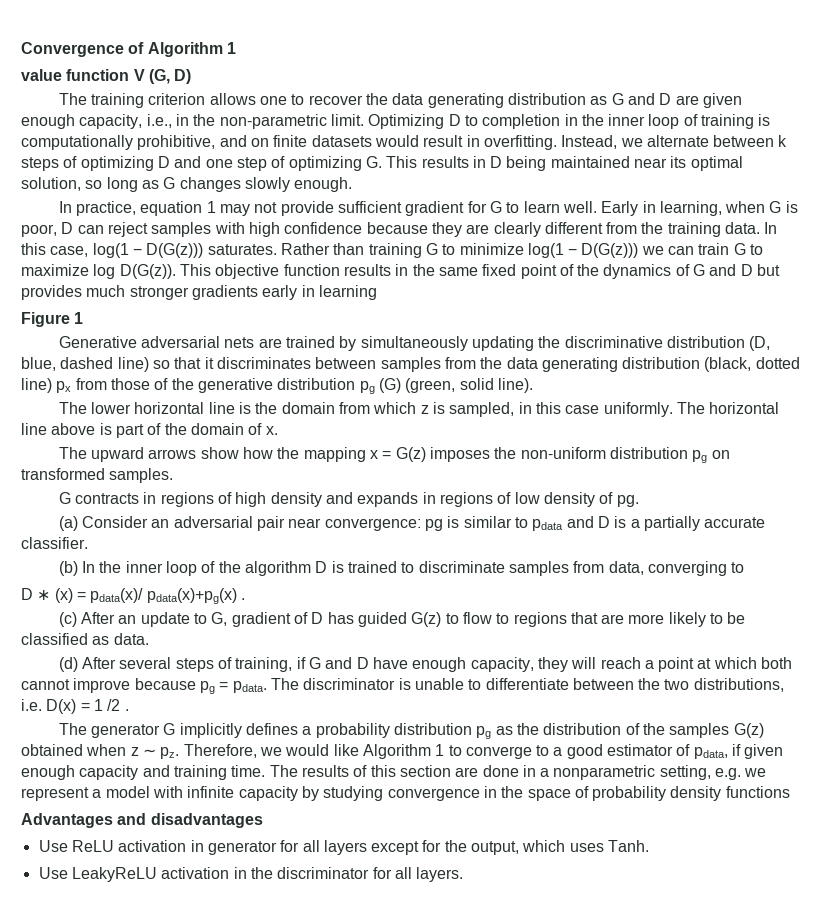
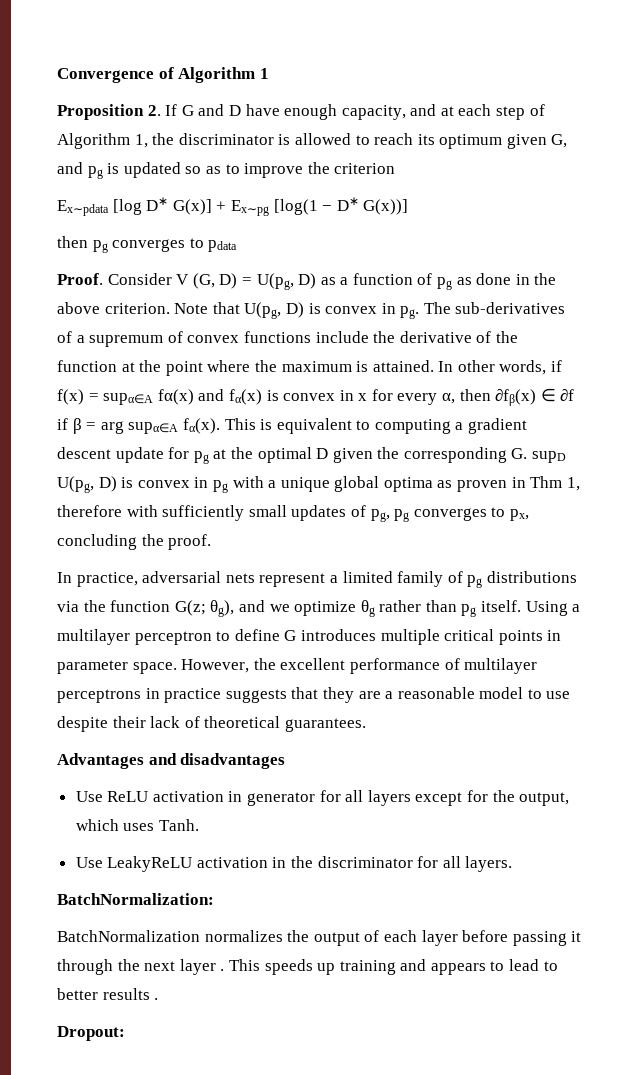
[21,69,192,84] [58,93,742,108] [21,114,771,129] [21,135,788,150] [21,156,743,171] [21,177,353,192] [58,201,798,216] [21,222,778,237] [21,243,764,258] [21,264,781,279] [21,285,377,300] [21,312,84,327] [58,336,771,351] [21,357,800,372] [21,378,533,394] [58,402,780,417] [21,423,278,438] [58,447,730,463] [21,468,174,483] [58,492,639,507] [58,516,766,531] [21,537,88,549] [58,561,745,576] [21,588,245,604] [58,612,746,627] [21,633,149,645] [58,657,306,672] value function V (G, D) // The training criterion allows one to recover the data generating distribution as G and D are given enough capacity, i.e., in the non-parametric limit. Optimizing D to completion in the inner loop of training is computationally prohibitive, and on finite datasets would result in overfitting. Instead, we alternate between k steps of optimizing D and one step of optimizing G. This results in D being maintained near its optimal solution, so long as G changes slowly enough. // In practice, equation 1 may not provide sufficient gradient for G to learn well. Early in learning, when G is poor, D can reject samples with high confidence because they are clearly different from the training data. In this case, log(1 − D(G(z))) saturates. Rather than training G to minimize log(1 − D(G(z))) we can train G to maximize log D(G(z)). This objective function results in the same fixed point of the dynamics of G and D but provides much stronger gradients early in learning // Figure 1 // Generative adversarial nets are trained by simultaneously updating the discriminative distribution (D, blue, dashed line) so that it discriminates between samples from the data generating distribution (black, dotted line) px from those of the generative distribution pg (G) (green, solid line). // The lower horizontal line is the domain from which z is sampled, in this case uniformly. The horizontal line above is part of the domain of x. // The upward arrows show how the mapping x = G(z) imposes the non-uniform distribution pg on transformed samples. // G contracts in regions of high density and expands in regions of low density of pg. // (a) Consider an adversarial pair near convergence: pg is similar to pdata and D is a partially accurate classifier. // (b) In the inner loop of the algorithm D is trained to discriminate samples from data, converging to // D ∗ (x) = pdata(x)/ pdata(x)+pg(x) . // (c) After an update to G, gradient of D has guided G(z) to flow to regions that are more likely to be classified as data. // (d) After several steps of training, if -> [57,104,178,120] Proposition 2. If
[537,657,793,672] [21,678,784,694] [21,699,129,714] [58,723,764,739] [21,744,784,759] [21,765,767,780] [21,786,790,801] they will reach a point at which both cannot improve because pg = pdata. The discriminator is unable to differentiate between the two distributions, i.e. D(x) = 1 /2 . // The generator G implicitly defines a probability distribution pg as the distribution of the samples G(z) obtained when z ∼ pz. Therefore, we would like Algorithm 1 to converge to a good estimator of pdata, if given enough capacity and training time. The results of this section are done in a nonparametric setting, e.g. we represent a model with infinite capacity by studying convergence in the space of probability density functions -> [410,104,545,120] [57,133,568,149] [57,162,396,179] [57,197,409,216] [57,236,238,253] [57,273,557,290] [57,302,566,319] [57,331,518,347] [57,360,563,376] [57,388,575,406] [57,418,528,434] [57,447,567,464] [57,476,580,493] [57,505,529,522] [57,534,212,550] [57,571,577,588] [57,600,581,617] [57,629,562,645] [57,658,538,674] [57,687,571,703] [57,716,366,732] and at each step of Algorithm 1, the discriminator is allowed to reach its optimum given G, and pg is updated so as to improve the criterion // Ex∼pdata [log D∗ G(x)] + Ex∼pg [log(1 − D∗ G(x))] // then pg converges to pdata // Proof. Consider V (G, D) = U(pg, D) as a function of pg as done in the above criterion. Note that U(pg, D) is convex in pg. The sub-derivatives of a supremum of convex functions include the derivative of the function at the point where the maximum is attained. In other words, if f(x) = supα∈A fα(x) and fα(x) is convex in x for every α, then ∂fβ(x) ∈ ∂f if β = arg supα∈A fα(x). This is equivalent to computing a gradient descent update for pg at the optimal D given the corresponding G. supD U(pg, D) is convex in pg with a unique global optima as proven in Thm 1, therefore with sufficiently small updates of pg, pg converges to px, concluding the proof. // In practice, adversarial nets represent a limited family of pg distributions via the function G(z; θg), and we optimize θg rather than pg itself. Using a multilayer perceptron to define G introduces multiple critical points in parameter space. However, the excellent performance of multilayer perceptrons in practice suggests that they are a reasonable model to use despite their lack of theoretical guarantees.
(464, 874) none -> [57,893,214,905] [57,930,582,946] [57,959,558,975] [57,988,159,1000] [57,1026,125,1041] // BatchNormalization: // BatchNormalization normalizes the output of each layer before passing it through the next layer . This speeds up training and appears to lead to better results . // Dropout:

